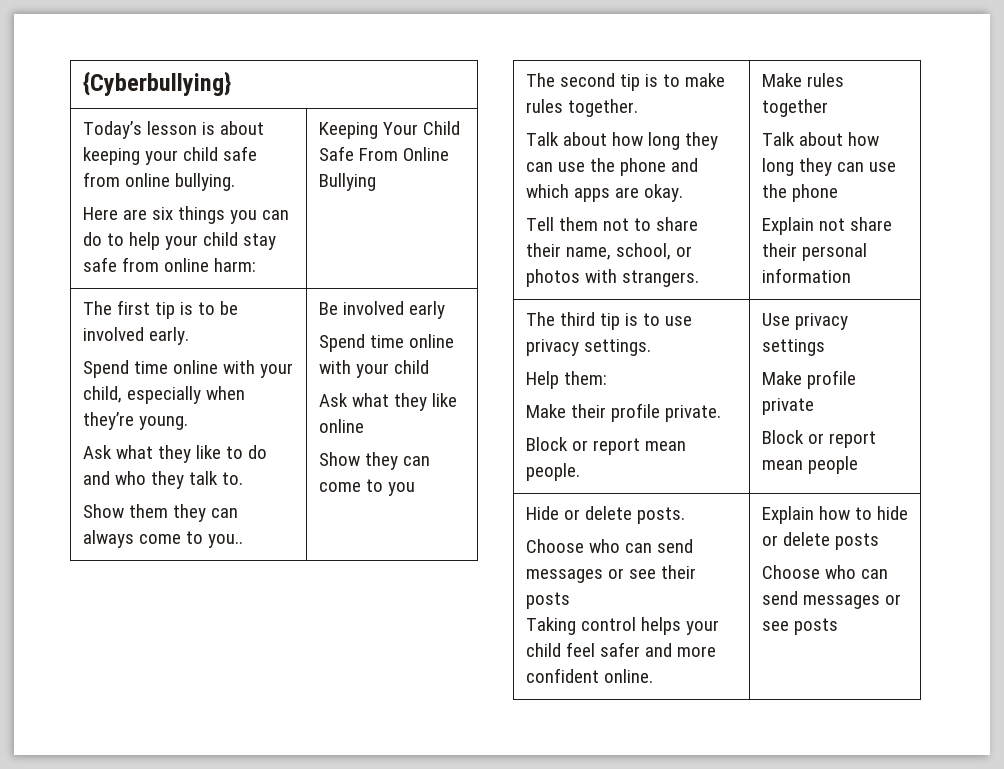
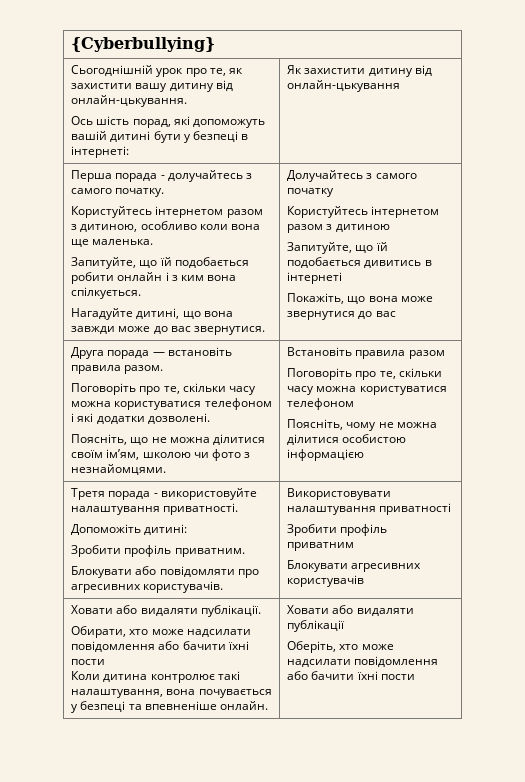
[82,121,265,139] [82,146,258,165] [82,172,236,191] [82,206,290,224] [82,232,277,250] [82,257,257,272] [318,121,461,139] [318,146,450,161] [318,173,376,191] [82,300,239,319] [82,327,189,345] [82,360,294,378] [82,386,246,404] [82,412,188,430] [82,445,268,463] [82,471,244,489] [82,504,239,522] [82,530,244,548] [318,301,446,319] [318,334,455,352] [318,360,430,378] [318,393,458,411] [318,419,364,433] [318,452,431,470] [318,479,416,496] [525,73,726,91] [525,99,638,117] [525,132,719,150] [525,158,699,176] [525,184,684,202] [525,217,699,231] [525,243,693,260] [525,269,700,287] [761,73,844,87] [761,99,828,117] [761,132,880,146] [761,158,897,176] [761,184,838,202] [761,217,893,235] [761,243,867,261] [761,268,851,283] [525,312,693,330] [525,339,651,356] [525,371,607,389] [525,403,722,422] [525,437,687,455] [525,463,580,481] [761,313,848,330] [761,339,825,356] [761,370,856,389] [761,398,814,415] [761,430,877,448] [761,456,858,474] [525,506,686,524] [525,539,694,553] [525,565,697,583] [525,592,570,609] [525,617,720,635] [525,642,717,657] [525,668,653,683] [761,506,909,524] [761,532,880,550] [761,565,889,579] [761,591,902,609] [761,618,838,635] Today’s lesson is about keeping your child safe from online bullying. // Here are six things you can do to help your child stay safe from online harm: | Keeping Your Child Safe From Online Bullying // The first tip is to be involved early. // Spend time online with your child, especially when they’re young. // Ask what they like to do and who they talk to. // Show them they can always come to you.. | Be involved early // Spend time online with your child // Ask what they like online // Show they can come to you // The second tip is to make rules together. // Talk about how long they can use the phone and which apps are okay. // Tell them not to share their name, school, or photos with strangers. | Make rules together // Talk about how long they can use the phone // Explain not share their personal information // The third tip is to use privacy settings. // Help them: // Make their profile private. // Block or report mean people. | Use privacy settings // Make profile private // Block or report mean people // Hide or delete posts. // Choose who can send messages or see their posts // Taking control helps your child feel safer and more confident online. | Explain how to hide or delete posts // Choose who can send messages or see posts -> [71,65,244,77] [71,80,233,92] [71,95,188,107] [71,116,266,128] [71,131,249,143] [71,146,130,158] [287,65,432,77] [287,80,401,92] [71,170,253,182] [71,188,165,197] [71,206,263,218] [71,221,261,232] [71,239,154,247] [71,257,249,269] [71,272,237,284] [71,287,142,299] [71,308,233,320] [71,326,266,335] [287,170,417,182] [287,188,335,197] [287,206,440,218] [287,224,390,233] [287,242,388,254] [287,257,432,268] [287,272,343,284] [287,293,433,304] [287,311,396,320] [71,347,232,359] [71,365,164,374] [71,383,257,395] [71,398,272,410] [71,413,210,424] [71,434,266,445] [71,449,251,461] [71,464,167,475] [287,347,445,359] [287,368,442,380] [287,386,447,395] [287,398,355,410] [287,419,437,431] [287,434,407,445] [287,449,365,461] [71,488,257,500] [71,503,239,515] [71,524,188,535] [71,545,245,557] [71,566,259,578] [71,581,224,593] [287,488,392,500] [287,503,452,515] [287,524,388,536] [287,542,355,551] [287,560,422,572] [287,575,365,587] [71,605,261,617] [71,626,251,638] [71,641,249,652] [71,659,106,665] [71,671,240,683] [71,689,272,698] [71,701,269,713] [287,605,414,616] [287,620,346,632] [287,641,394,653] [287,656,439,667] [287,671,415,680] Сьогоднішній урок про те, як захистити вашу дитину від онлайн-цькування. // Ось шість порад, які допоможуть вашій дитині бути у безпеці в інтернеті: | Як захистити дитину від онлайн-цькування // Перша порада - долучайтесь з самого початку. // Користуйтесь інтернетом разом з дитиною, особливо коли вона ще маленька. // Запитуйте, що їй подобається робити онлайн і з ким вона спілкується. // Нагадуйте дитині, що вона завжди може до вас звернутися. | Долучайтесь з самого початку // Користуйтесь інтернетом разом з дитиною // Запитуйте, що їй подобається дивитись в інтернеті // Покажіть, що вона може звернутися до вас // Друга порада — встановіть правила разом. // Поговоріть про те, скільки часу можна користуватися телефоном і які додатки дозволені. // Поясніть, що не можна ділитися своїм ім’ям, школою чи фото з незнайомцями. | Встановіть правила разом // Поговоріть про те, скільки часу можна користуватися телефоном // Поясніть, чому не можна ділитися особистою інформацією // Третя порада - використовуйте налаштування приватності. // Допоможіть дитині: // Зробити профіль приватним. // Блокувати або повідомляти про агресивних користувачів. | Використовувати налаштування приватності // Зробити профіль приватним // Блокувати агресивних користувачів // Ховати або видаляти публікації. // Обирати, хто може надсилати повідомлення або бачити їхні пости // Коли дитина контролює такі налаштування, вона почувається у безпеці та впевненіше онлайн. | Ховати або видаляти публікації // Оберіть, хто може надсилати повідомлення або бачити їхні пости

